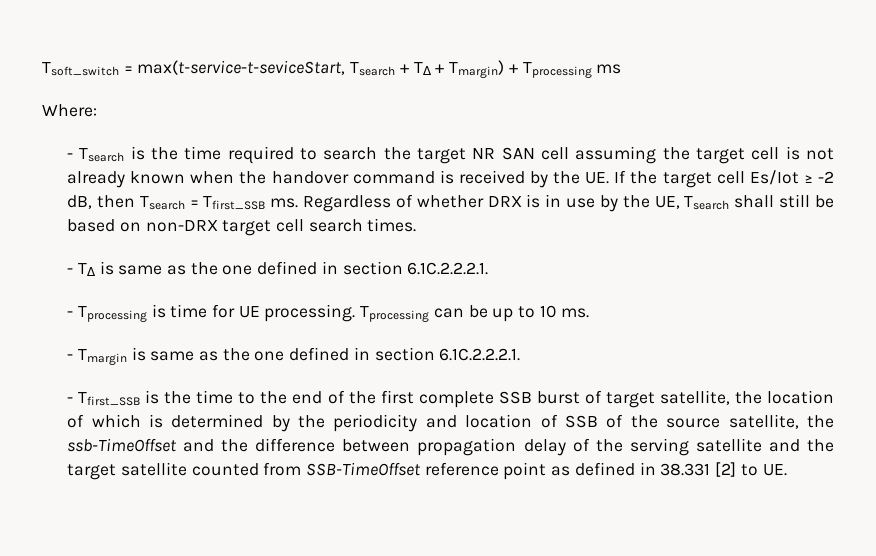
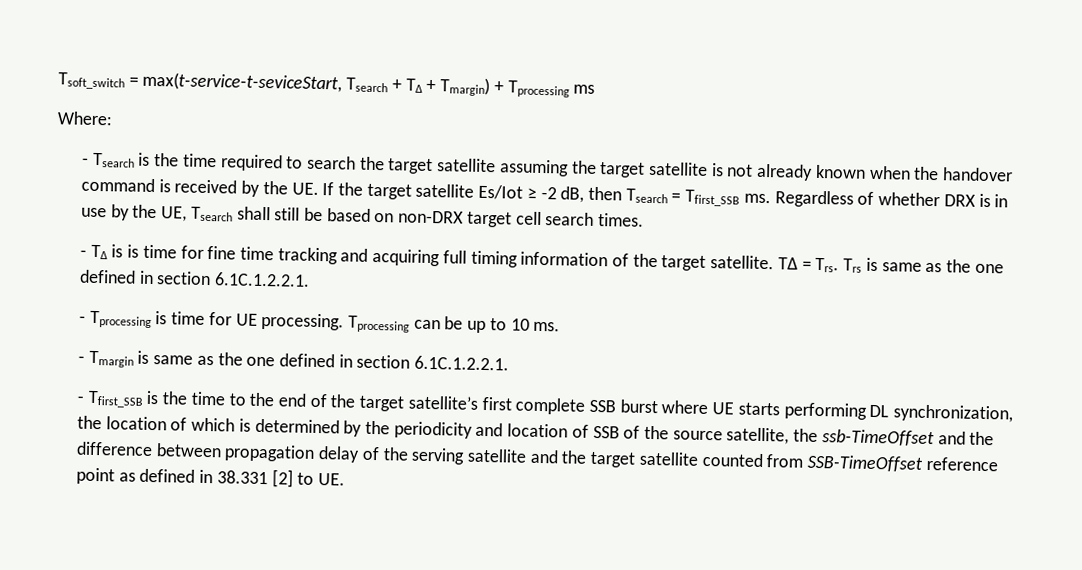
[472,147,570,160] NR SAN cell -> [437,158,497,173] satellite
[751,147,780,160] cell -> [648,161,709,176] satellite
[716,171,745,184] cell -> [415,183,475,198] satellite
[118,261,489,275] same as the one defined in section 6.1C.2.2.2.1. -> [127,244,1004,274] [78,269,311,287] is time for fine time tracking and acquiring full timing information of the target satellite. T∆ = Trs. Trs is same as the one defined in section 6.1C.1.2.2.1.
[439,348,521,361] 6.1C.2.2.2.1. -> [414,355,510,371] 6.1C.1.2.2.1.
(376, 397) none -> [359,395,478,412] target satellite’s
[584,390,730,408] of target satellite, -> [661,400,1014,423] where UE starts performing DL synchronization,

